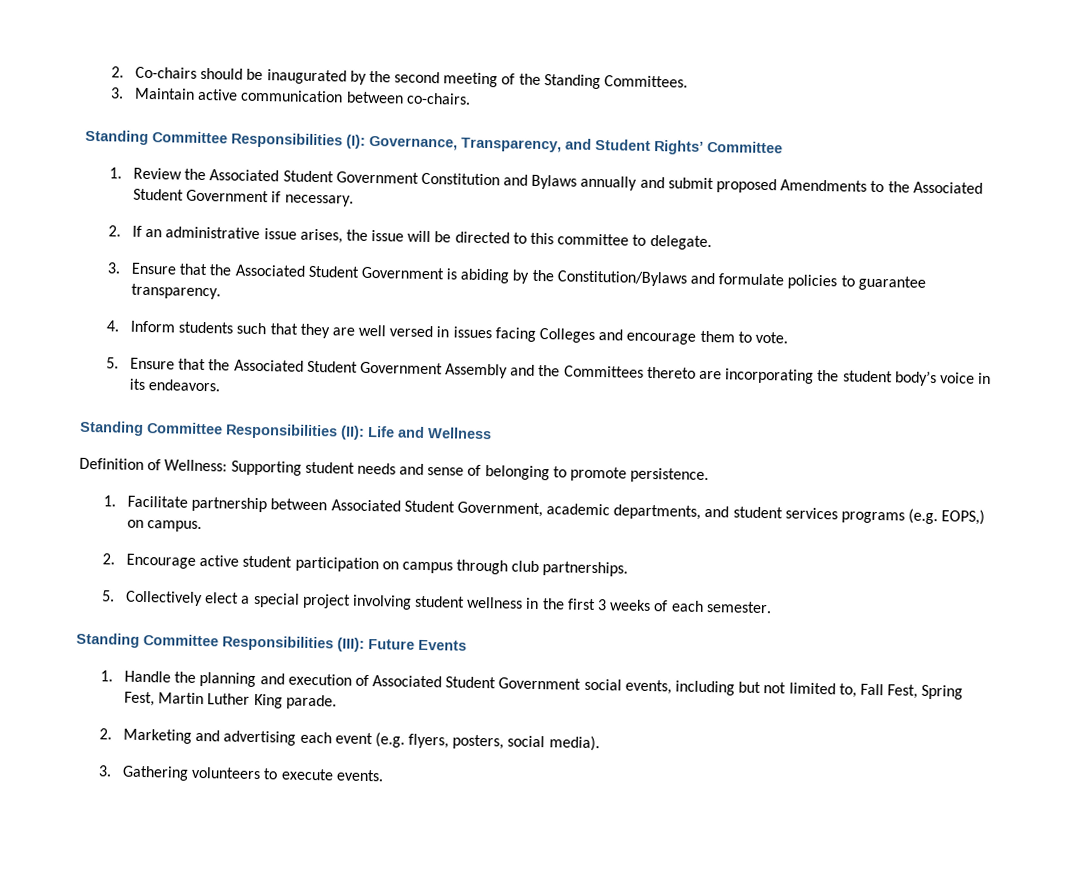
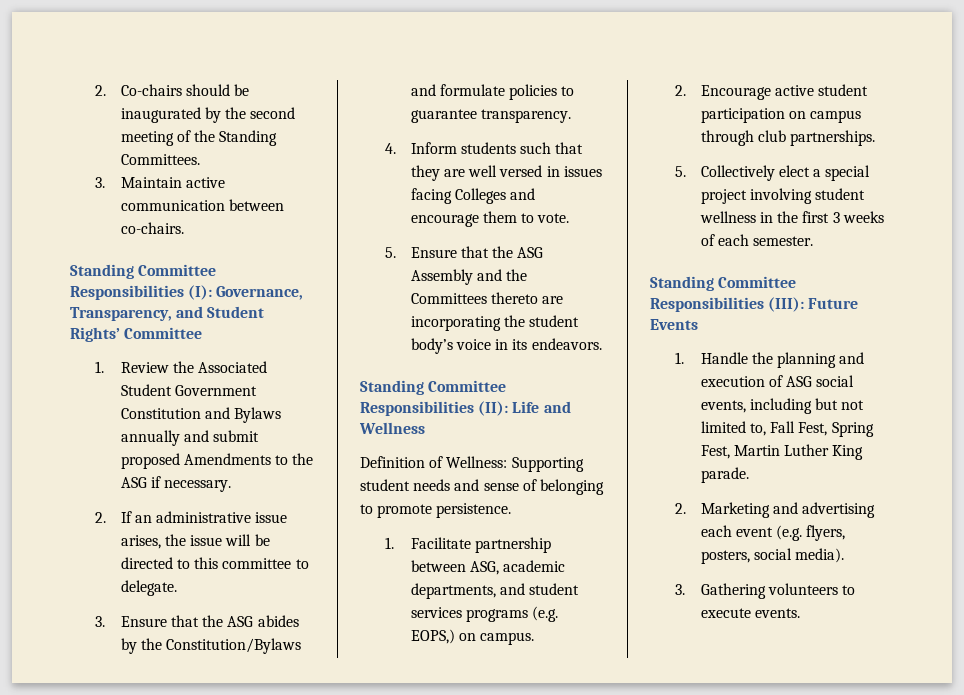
[912,181,983,194] [133,188,270,203] Associated Student Government -> [120,477,147,488] ASG
[234,264,510,284] Associated Student Government is abiding -> [227,615,299,627] ASG abides
[233,359,443,375] Associated Student Government -> [517,247,544,258] ASG
[330,499,543,518] Associated Student Government, -> [470,561,500,575] ASG,
[372,675,582,690] Associated Student Government -> [786,376,813,387] ASG

